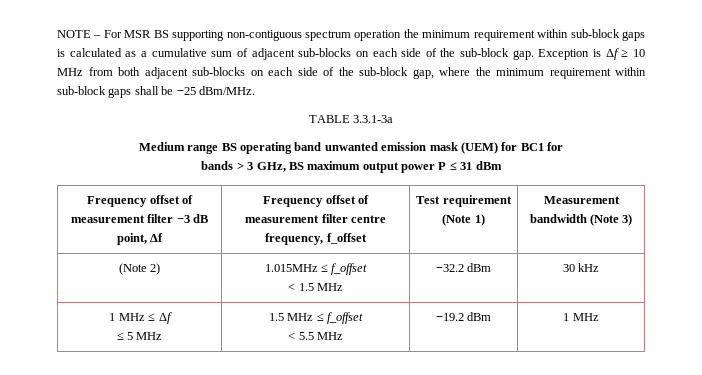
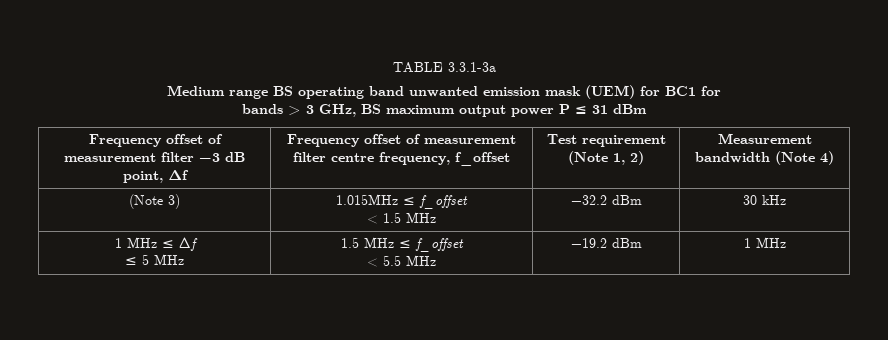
[57,29,646,41] [57,48,645,60] [57,67,646,79] [57,86,255,98] NOTE – For MSR BS supporting non-contiguous spectrum operation the minimum requirement within sub-block gaps is calculated as a cumulative sum of adjacent sub-blocks on each side of the sub-block gap. Exception is Δf ≥ 10 MHz from both adjacent sub-blocks on each side of the sub-block gap, where the minimum requirement within sub-block gaps shall be −25 dBm/MHz. // -> (392, 67) none
[474,214,485,226] 1) -> [613,151,644,165] 1, 2)
[622,214,633,226] [118,263,161,275] 3) // (Note 2) -> [819,151,834,165] [129,194,180,209] 4) // (Note 3)

